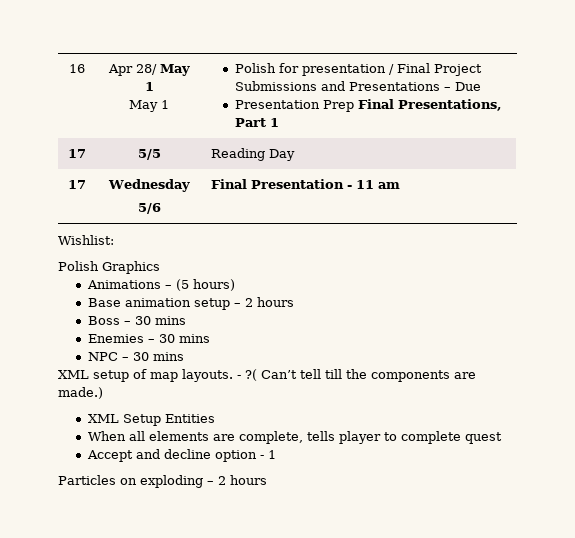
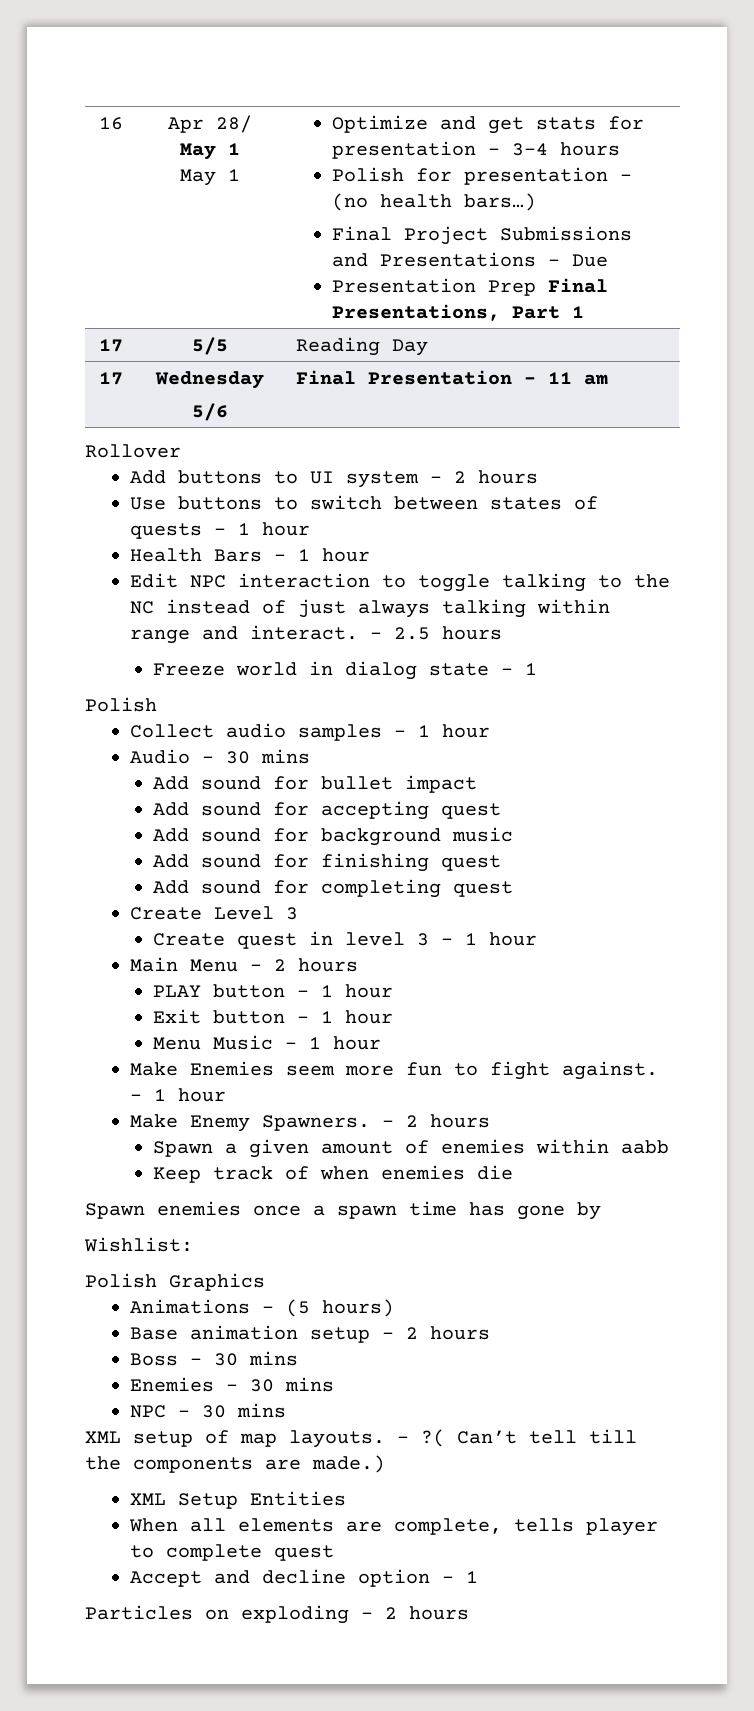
[234,63,394,76] Polish for presentation / -> [331,115,644,134] [331,141,620,159] [331,167,632,185] [331,193,536,211] Optimize and get stats for presentation – 3-4 hours // Polish for presentation – (no health bars…) //
(401, 185) none -> [85,444,181,458] [130,470,539,488] [130,495,599,510] [130,522,311,539] [130,548,371,562] [130,573,671,592] [130,599,611,618] [130,625,503,644] [153,661,538,680] [85,697,157,712] [130,723,491,741] [130,749,311,764] [153,775,478,793] [153,801,502,820] [153,827,514,846] [153,853,502,872] [153,879,514,898] [130,906,299,920] [153,931,538,949] [130,957,359,972] [153,984,394,998] [153,1009,394,1024] [153,1035,382,1050] [130,1061,659,1080] [130,1088,227,1102] [130,1114,491,1132] [153,1139,670,1158] [153,1165,514,1183] [85,1201,601,1220] // Rollover // Add buttons to UI system – 2 hours // Use buttons to switch between states of quests – 1 hour // Health Bars – 1 hour // Edit NPC interaction to toggle talking to the NC instead of just always talking within range and interact. – 2.5 hours // Freeze world in dialog state - 1 // Polish // Collect audio samples – 1 hour // Audio – 30 mins // Add sound for bullet impact // Add sound for accepting quest // Add sound for background music // Add sound for finishing quest // Add sound for completing quest // Create Level 3 // Create quest in level 3 – 1 hour // Main Menu – 2 hours // PLAY button – 1 hour // Exit button – 1 hour // Menu Music - 1 hour // Make Enemies seem more fun to fight against. – 1 hour // Make Enemy Spawners. – 2 hours // Spawn a given amount of enemies within aabb // Keep track of when enemies die // Spawn enemies once a spawn time has gone by

